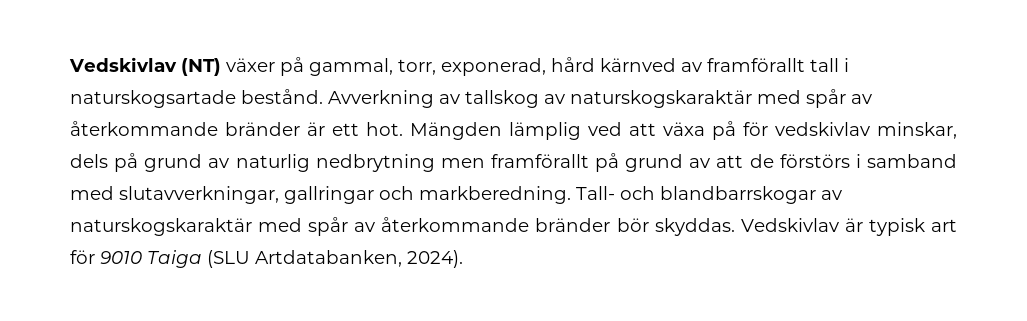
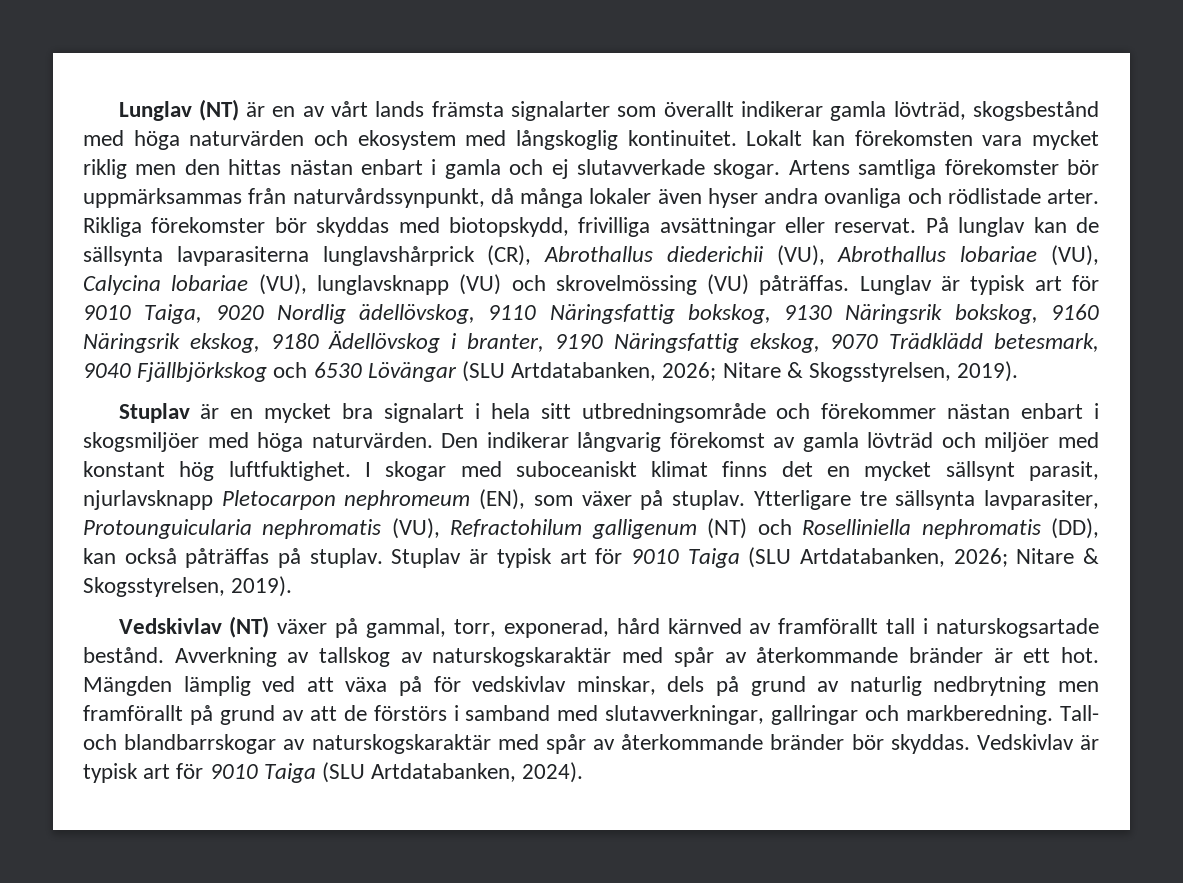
(69, 64) none -> [118,99,1099,121] [83,130,1099,150] [83,159,1099,179] [83,188,1099,208] [83,217,1099,237] [83,245,1099,266] [83,274,1099,295] [83,304,1099,324] [83,330,1099,353] [83,361,1019,382] [118,403,1099,423] [83,432,1099,452] [83,461,1099,481] [83,489,1100,510] [83,518,1099,539] [83,547,1099,568] [83,576,293,597] Lunglav (NT) är en av vårt lands främsta signalarter som överallt indikerar gamla lövträd, skogsbestånd med höga naturvärden och ekosystem med långskoglig kontinuitet. Lokalt kan förekomsten vara mycket riklig men den hittas nästan enbart i gamla och ej slutavverkade skogar. Artens samtliga förekomster bör uppmärksammas från naturvårdssynpunkt, då många lokaler även hyser andra ovanliga och rödlistade arter. Rikliga förekomster bör skyddas med biotopskydd, frivilliga avsättningar eller reservat. På lunglav kan de sällsynta lavparasiterna lunglavshårprick (CR), Abrothallus diederichii (VU), Abrothallus lobariae (VU), Calycina lobariae (VU), lunglavsknapp (VU) och skrovelmössing (VU) påträffas. Lunglav är typisk art för 9010 Taiga, 9020 Nordlig ädellövskog, 9110 Näringsfattig bokskog, 9130 Näringsrik bokskog, 9160 Näringsrik ekskog, 9180 Ädellövskog i branter, 9190 Näringsfattig ekskog, 9070 Trädklädd betesmark, 9040 Fjällbjörkskog och 6530 Lövängar (SLU Artdatabanken, 2026; Nitare & Skogsstyrelsen, 2019). // Stuplav är en mycket bra signalart i hela sitt utbredningsområde och förekommer nästan enbart i skogsmiljöer med höga naturvärden. Den indikerar långvarig förekomst av gamla lövträd och miljöer med konstant hög luftfuktighet. I skogar med suboceaniskt klimat finns det en mycket sällsynt parasit, njurlavsknapp Pletocarpon nephromeum (EN), som växer på stuplav. Ytterligare tre sällsynta lavparasiter, Protounguicularia nephromatis (VU), Refractohilum galligenum (NT) och Roselliniella nephromatis (DD), kan också påträffas på stuplav. Stuplav är typisk art för 9010 Taiga (SLU Artdatabanken, 2026; Nitare & Skogsstyrelsen, 2019). //

